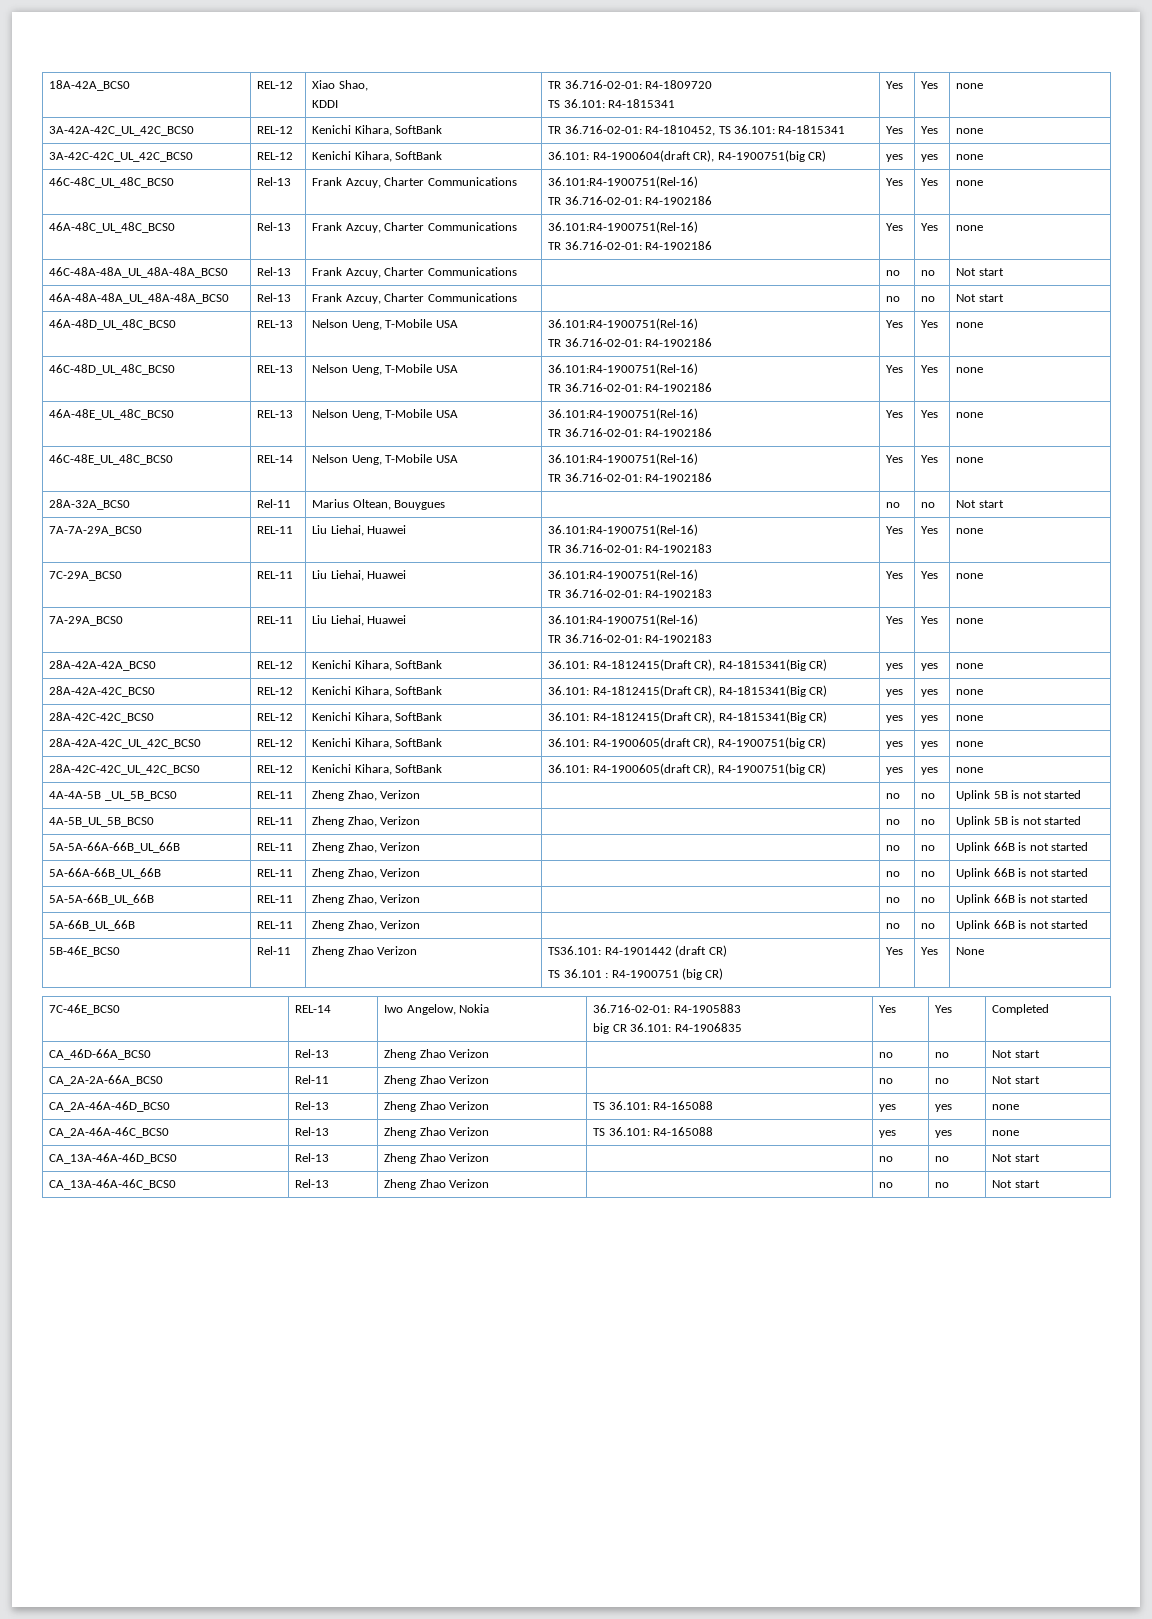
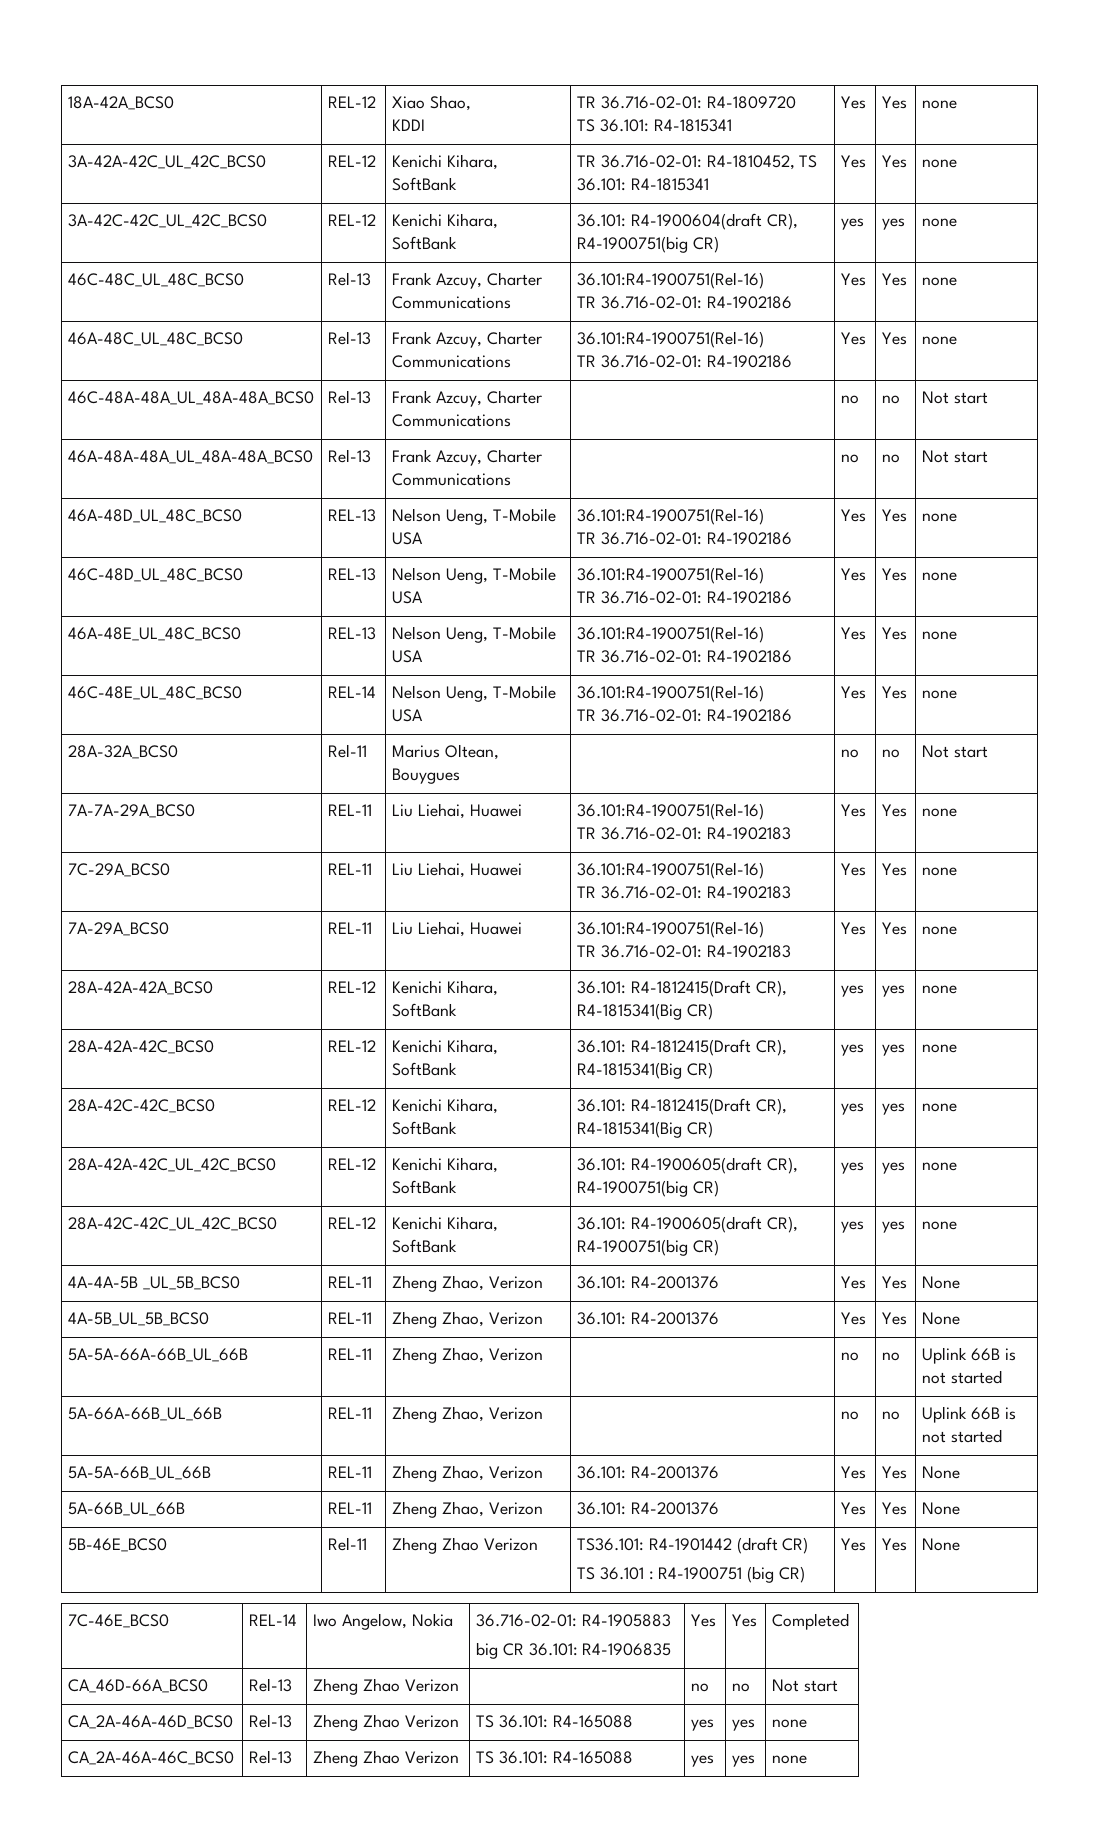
[886,793,901,799] [921,793,936,799] [956,790,1081,801] | no | no | Uplink 5B is not started -> [577,1276,720,1289] [841,1276,867,1289] [882,1276,908,1289] [922,1276,961,1289] 36.101: R4-2001376 | Yes | Yes | None
[886,819,901,825] [921,819,936,825] [956,816,1081,827] | no | no | Uplink 5B is not started -> [577,1312,720,1325] [841,1312,867,1325] [882,1312,908,1325] [922,1312,961,1325] 36.101: R4-2001376 | Yes | Yes | None
[886,897,901,903] [921,897,936,903] [956,894,1088,905] | no | no | Uplink 66B is not started -> [577,1466,720,1479] [841,1466,867,1479] [882,1466,908,1479] [922,1466,961,1479] 36.101: R4-2001376 | Yes | Yes | None
[886,923,901,929] [921,923,936,929] [956,920,1088,931] | no | no | Uplink 66B is not started -> [577,1502,720,1515] [841,1502,867,1515] [882,1502,908,1515] [922,1502,961,1515] 36.101: R4-2001376 | Yes | Yes | None
[49,1075,164,1086] [295,1075,330,1084] [384,1075,490,1086] [879,1078,894,1084] [935,1078,950,1084] [992,1076,1040,1084] // CA_2A-2A-66A_BCS0 | Rel-11 | Zheng Zhao Verizon | | no | no | Not start -> (839, 1686) none
[49,1153,178,1164] [295,1153,330,1162] [384,1153,490,1164] [879,1156,894,1162] [935,1156,950,1162] [992,1154,1040,1162] [49,1179,177,1190] [295,1179,330,1188] [384,1179,490,1190] [879,1182,894,1188] [935,1182,950,1188] [992,1180,1040,1188] // CA_13A-46A-46D_BCS0 | Rel-13 | Zheng Zhao Verizon | | no | no | Not start // CA_13A-46A-46C_BCS0 | Rel-13 | Zheng Zhao Verizon | | no | no | Not start -> (808, 1759) none

